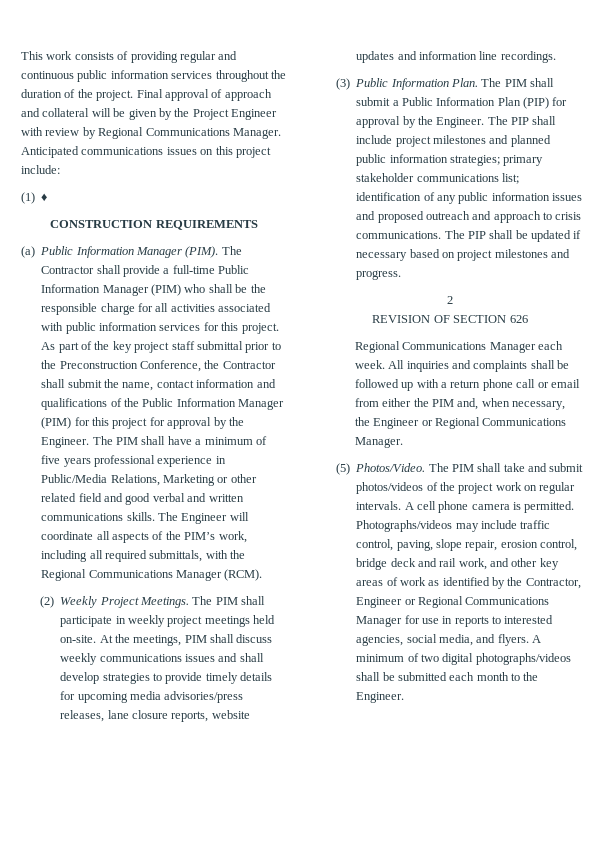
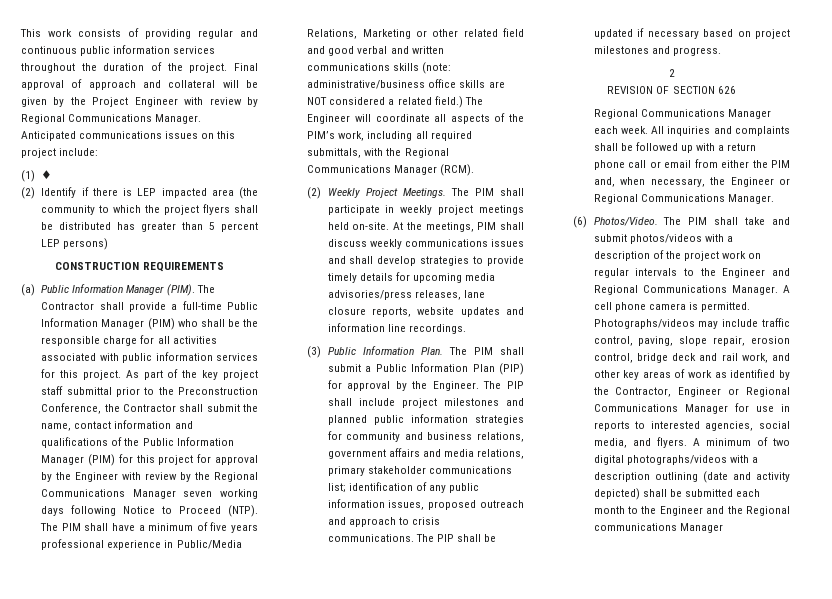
(48, 197) none -> [21,187,258,199] [41,204,258,215] [41,222,258,232] [41,238,109,250] // (2) Identify if there is LEP impacted area (the community to which the project flyers shall be distributed has greater than 5 percent LEP persons)
[41,437,90,448] Engineer. -> [75,472,258,482] [41,489,258,499] [41,505,258,517] Engineer with review by the Regional Communications Manager seven working days following Notice to Proceed (NTP).
[126,512,155,521] skills. -> [393,62,452,74] [307,79,505,89] [307,96,463,108] skills (note: administrative/business office skills are NOT considered a related field.)
[449,155,500,166] strategies; -> [475,415,524,425] [327,431,524,442] [327,448,524,459] strategies for community and business relations, government affairs and media relations,
[552,193,583,201] [356,211,376,220] issues and -> [388,500,425,510] issues,
[335,463,350,475] (5) -> [573,216,588,228] (6)
(424, 488) none -> [704,234,733,242] [593,251,650,261] with a description
[356,501,402,510] intervals. -> [635,268,790,278] [593,285,778,295] intervals to the Engineer and Regional Communications Manager.
(571, 659) none -> [729,455,758,463] [593,471,790,483] [593,488,640,500] with a description outlining (date and activity depicted)
[356,692,405,703] Engineer. -> [659,506,790,516] [593,523,723,533] Engineer and the Regional communications Manager

